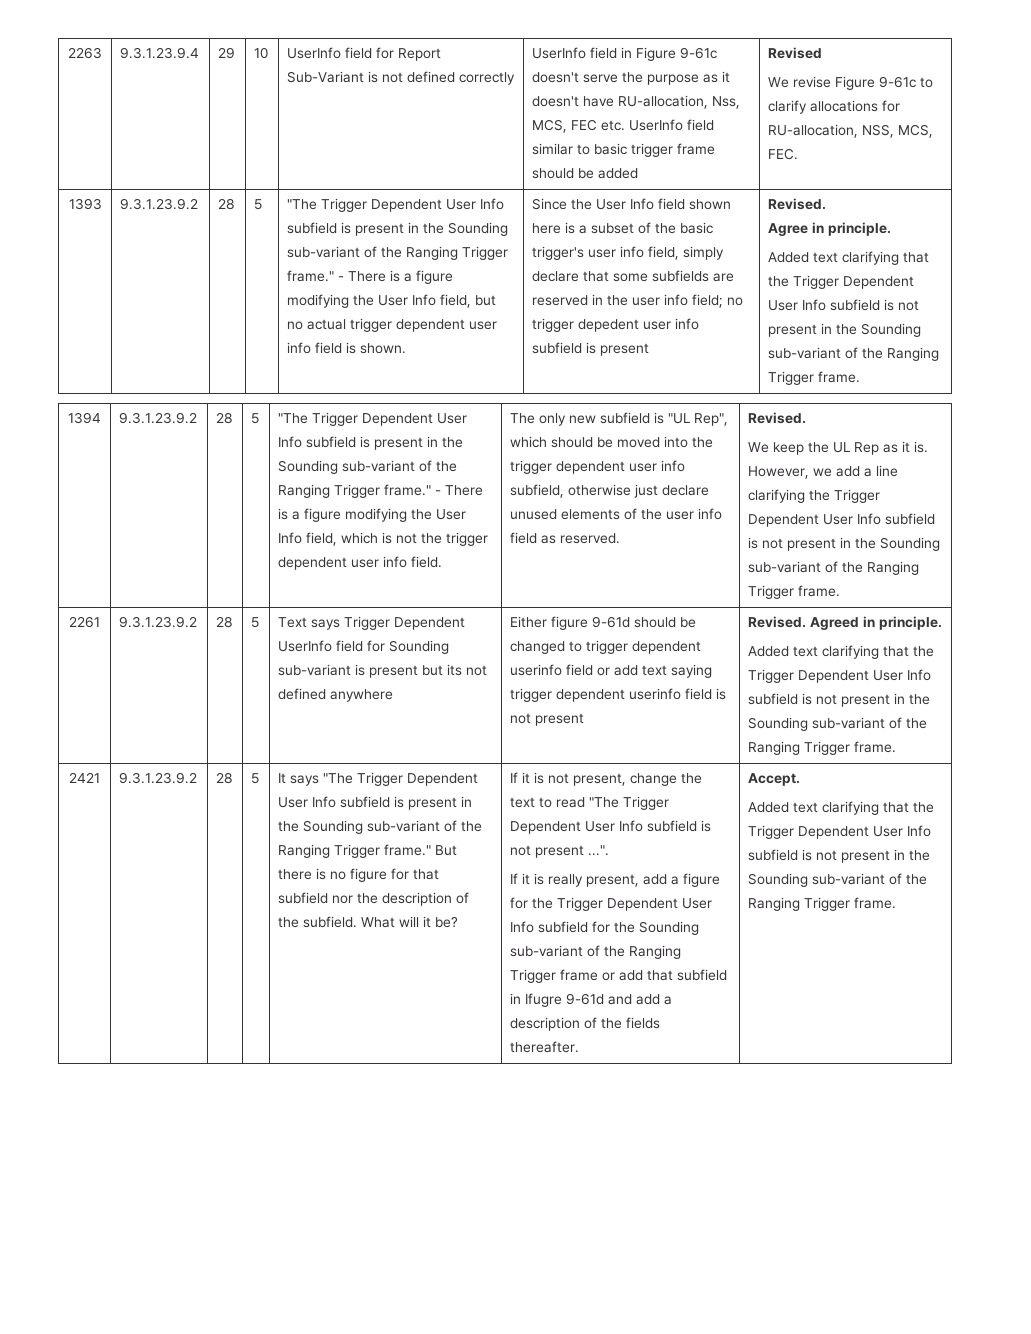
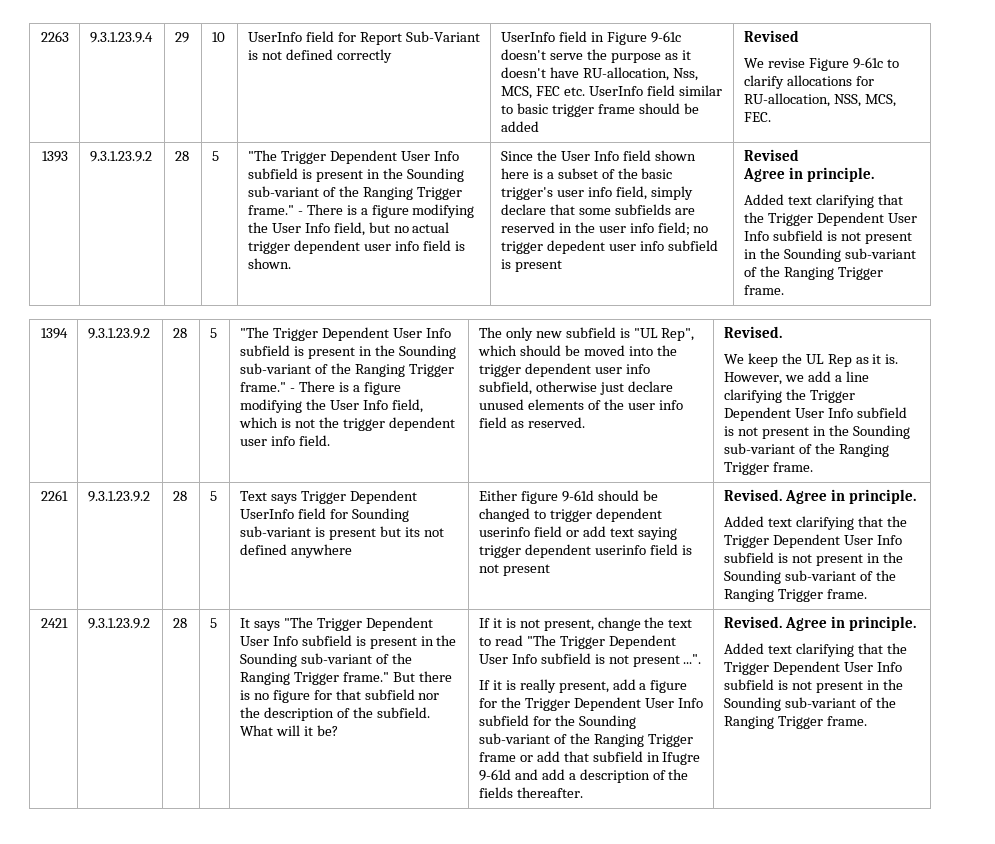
[768,198,827,210] Revised. -> [743,149,799,161] Revised
[810,617,860,630] Agreed -> [784,490,827,504] Agree
[748,773,801,786] Accept. -> [723,616,916,631] Revised. Agree in principle.

